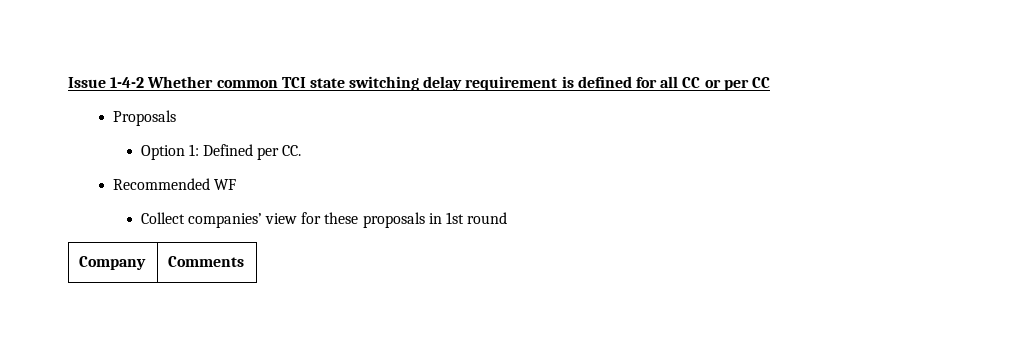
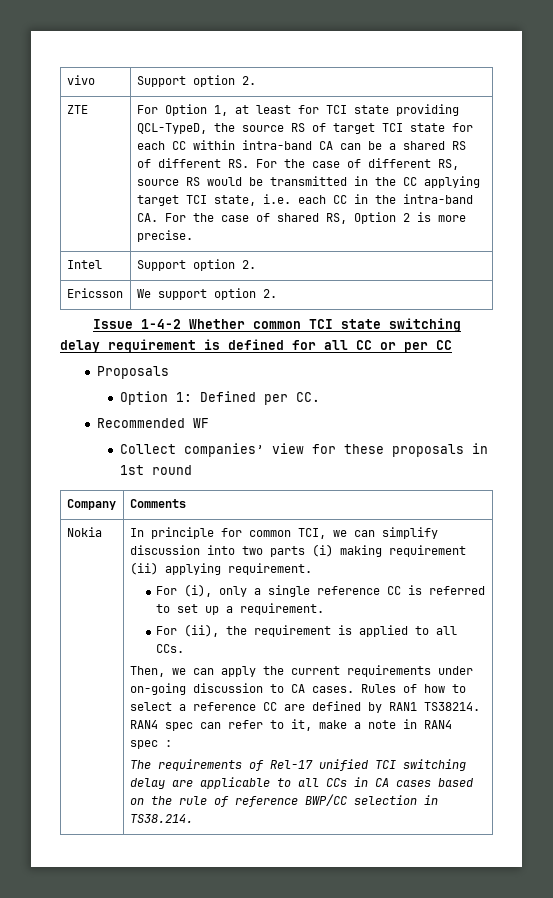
(68, 82) none -> [66,75,95,85] [136,75,256,87] [66,105,88,114] [136,104,459,116] [136,123,473,134] [136,140,466,150] [136,158,459,170] [136,176,480,188] [136,194,473,206] [136,212,466,224] [136,230,193,242] [66,260,102,269] [136,259,256,271] [66,288,123,298] [136,288,277,300] vivo | Support option 2. // ZTE | For Option 1, at least for TCI state providing QCL-TypeD, the source RS of target TCI state for each CC within intra-band CA can be a shared RS of different RS. For the case of different RS, source RS would be transmitted in the CC applying target TCI state, i.e. each CC in the intra-band CA. For the case of shared RS, Option 2 is more precise. // Intel | Support option 2. // Ericsson | We support option 2. //
(245, 261) none -> [66,527,102,537] [129,527,438,539] [129,544,466,557] [129,562,312,575] [156,584,486,597] [156,603,325,615] [156,624,458,637] [156,644,185,653] [129,665,473,677] [129,683,466,695] [129,701,480,713] [129,719,452,731] [129,740,172,749] [129,759,466,771] [129,777,473,789] [129,794,438,807] [129,814,193,823] // Nokia | In principle for common TCI, we can simplify discussion into two parts (i) making requirement (ii) applying requirement. // For (i), only a single reference CC is referred to set up a requirement. // For (ii), the requirement is applied to all CCs. // Then, we can apply the current requirements under on-going discussion to CA cases. Rules of how to select a reference CC are defined by RAN1 TS38214. RAN4 spec can refer to it, make a note in RAN4 spec : // The requirements of Rel-17 unified TCI switching delay are applicable to all CCs in CA cases based on the rule of reference BWP/CC selection in TS38.214.

